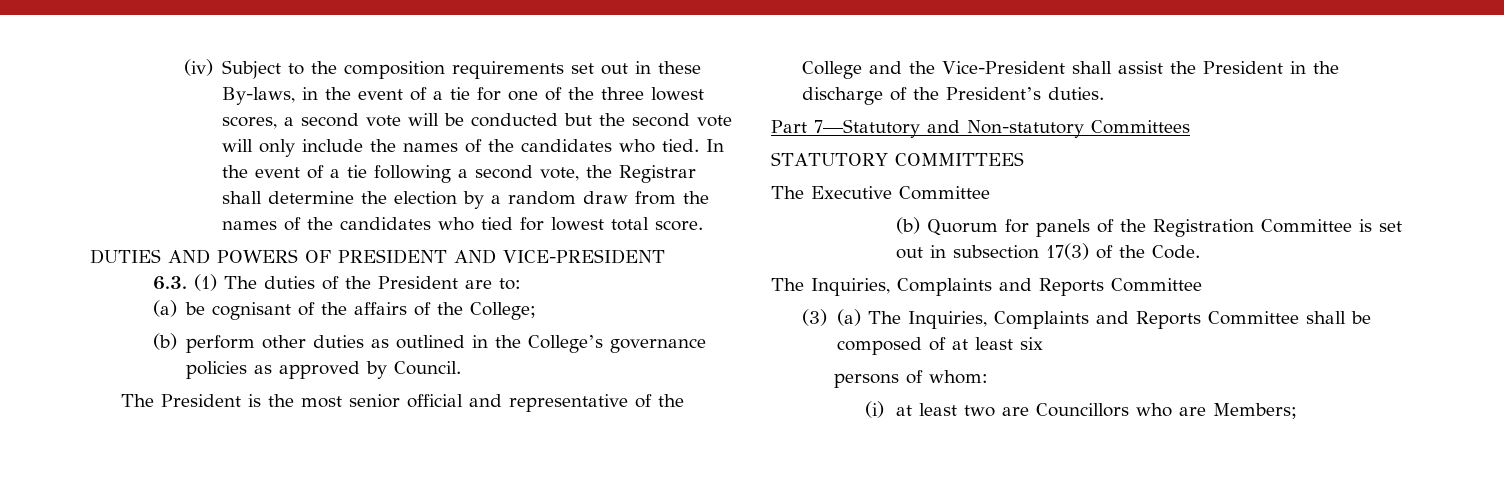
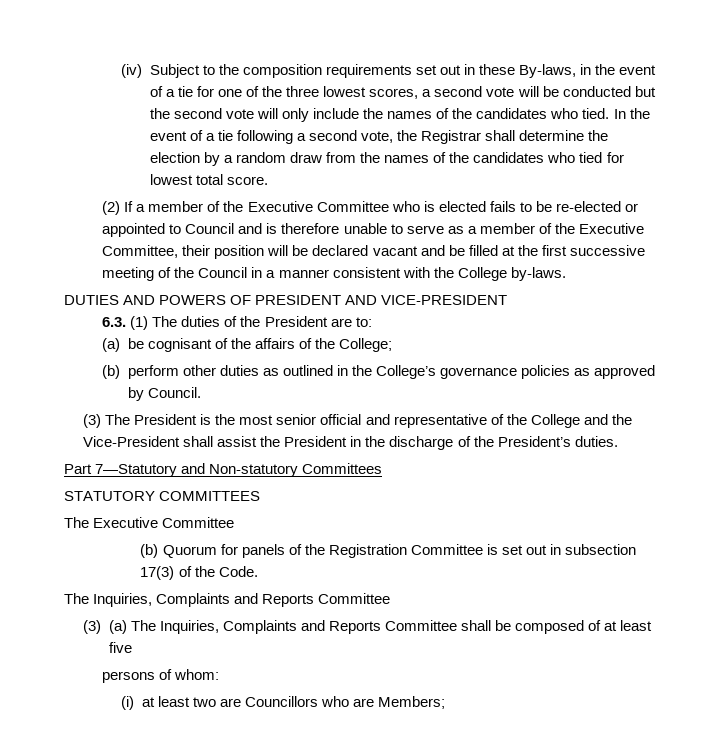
(704, 225) none -> [102,201,638,215] [102,223,644,237] [102,245,645,259] [102,267,566,281] // (2) If a member of the Executive Committee who is elected fails to be re-elected or appointed to Council and is therefore unable to serve as a member of the Executive Committee, their position will be declared vacant and be filled at the first successive meeting of the Council in a manner consistent with the College by-laws.
(462, 368) none -> [83,414,102,428] (3)
[1019,337,1043,350] six -> [108,642,132,653] five

